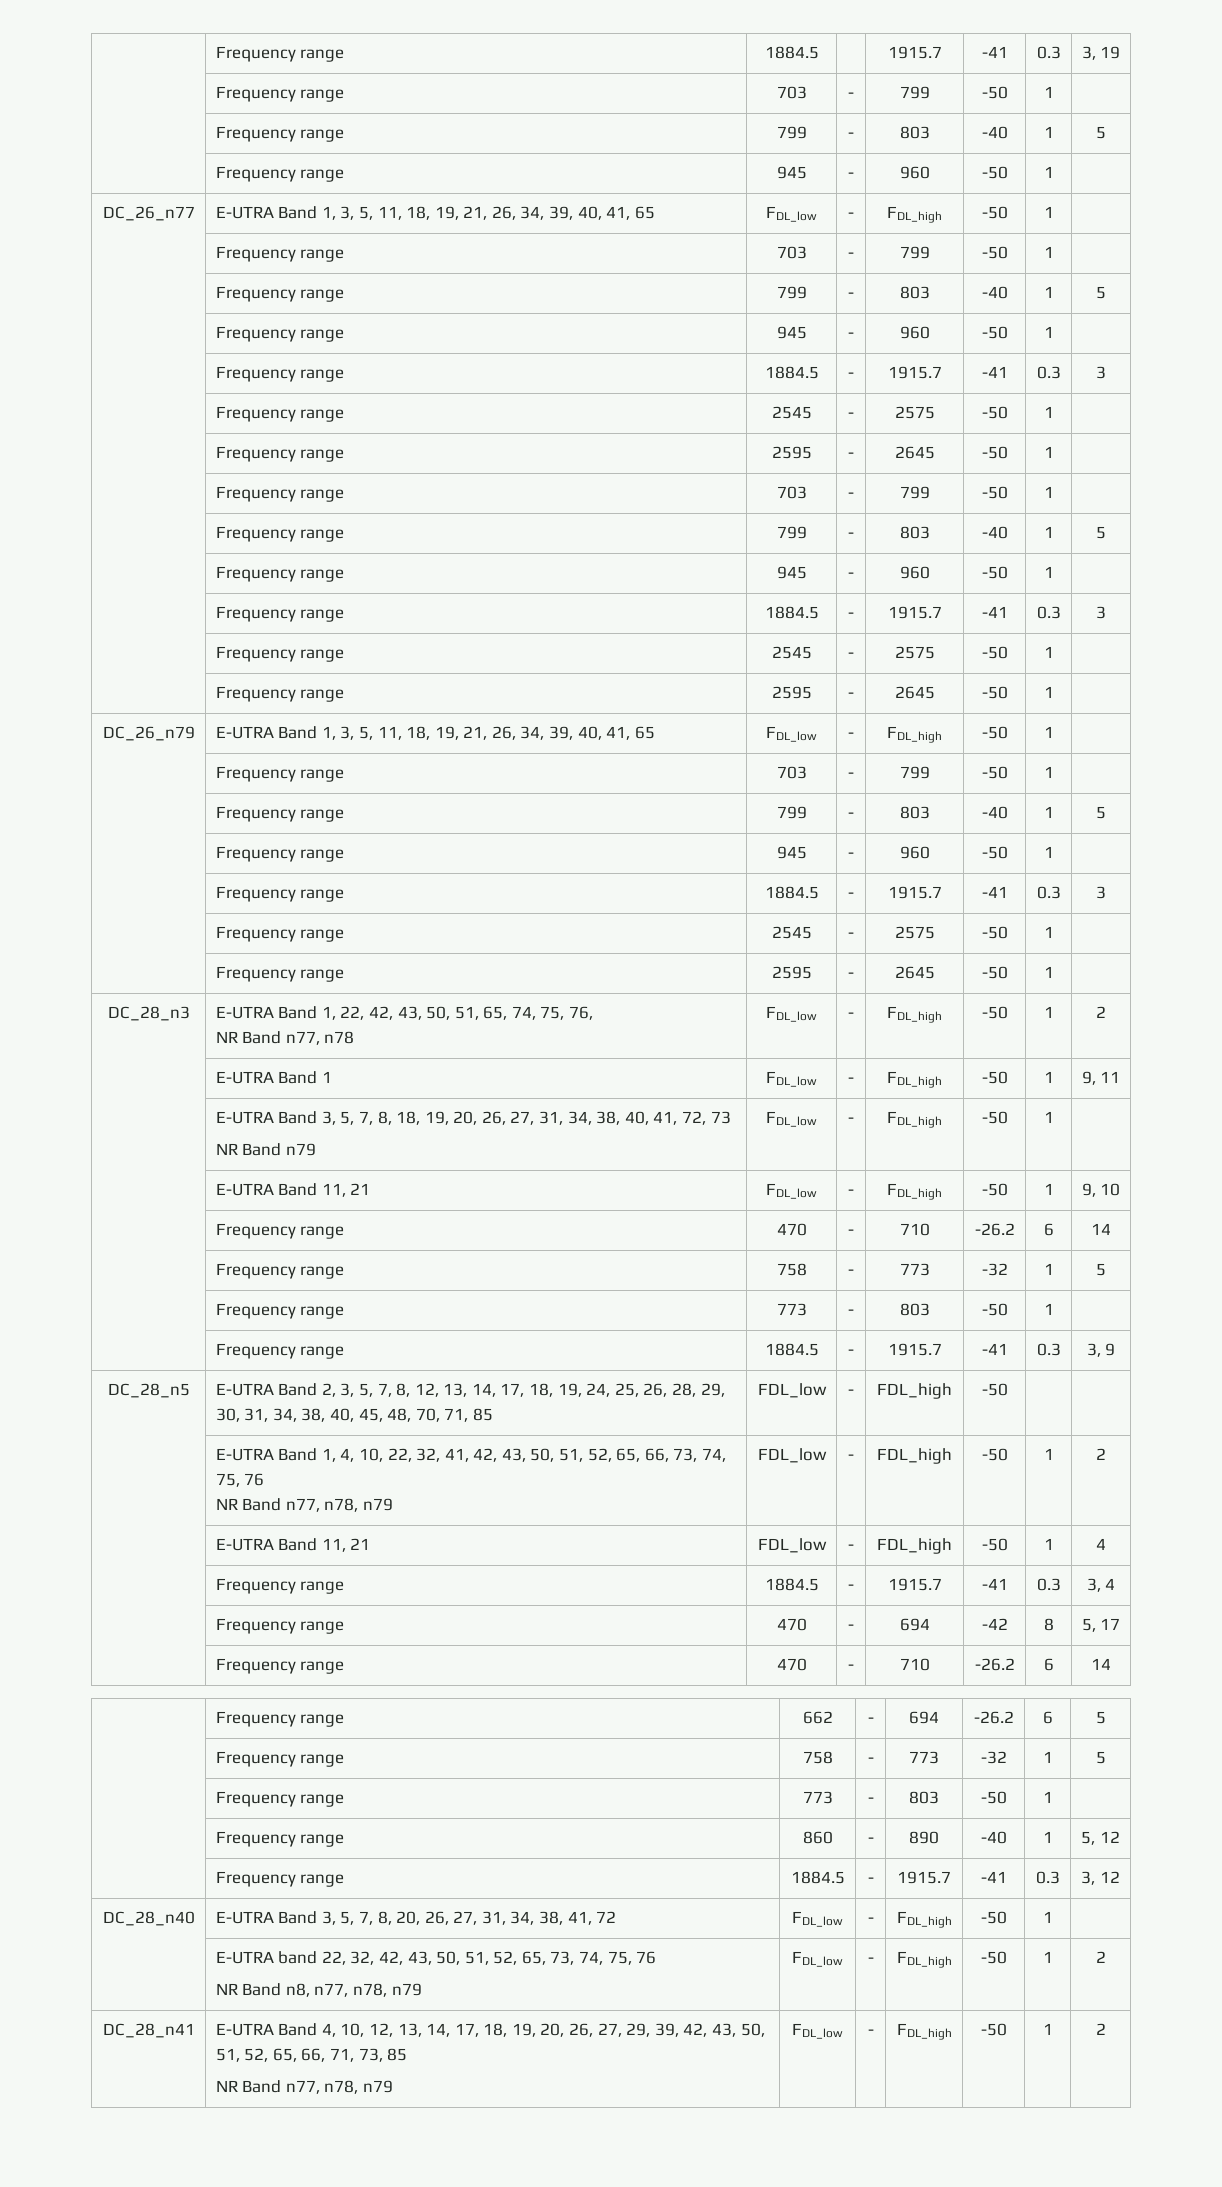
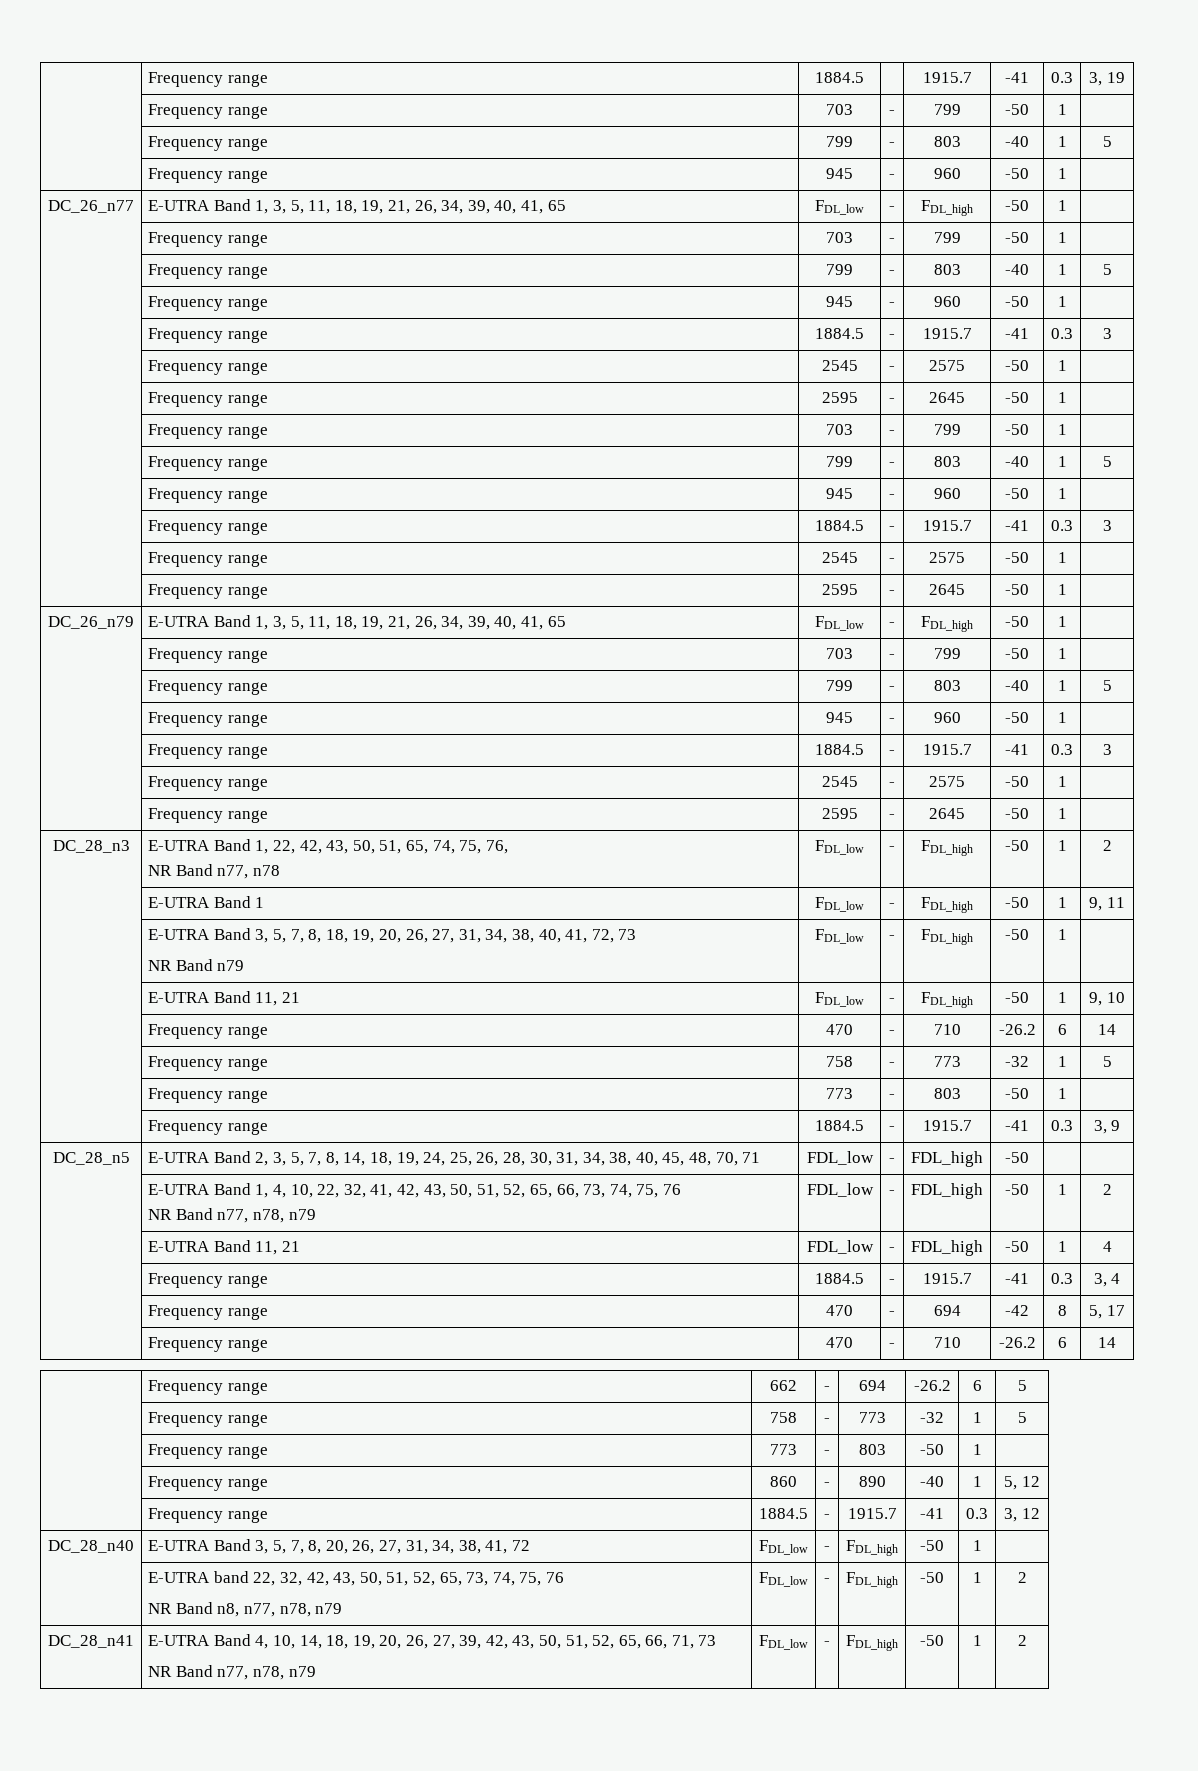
[414,1383,525,1397] 12, 13, 14, 17, -> [343,1152,366,1166] 14,
[700,1383,725,1397] 29, -> (525, 1159) none
[444,1408,493,1422] 71, 85 -> [742,1152,761,1163] 71
[368,2023,651,2037] 12, 13, 14, 17, 18, 19, 20, 26, 27, 29, -> [299,1635,455,1649] 14, 18, 19, 20, 26, 27,
[358,2048,408,2062] 73, 85 -> [698,1635,717,1646] 73

